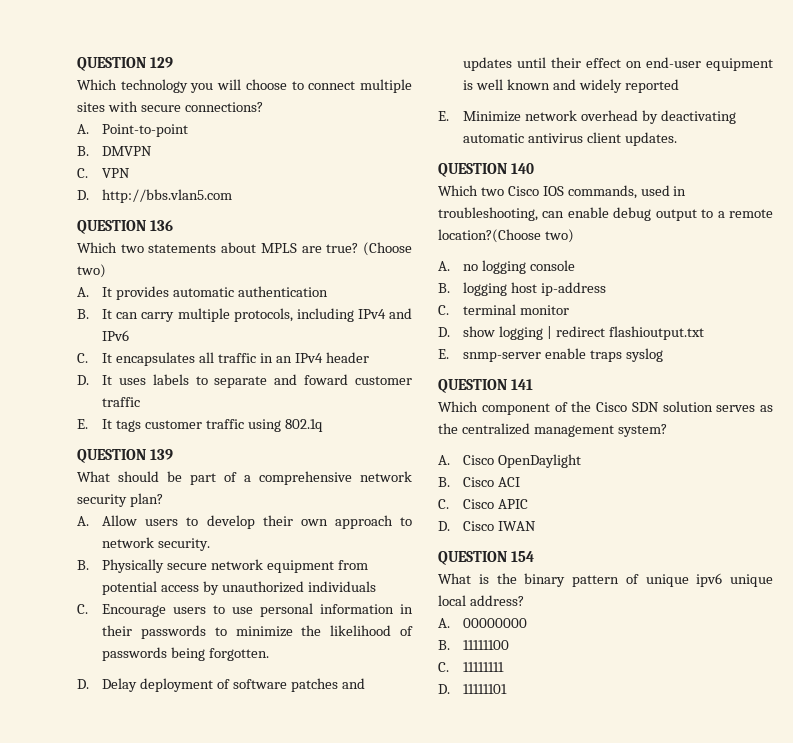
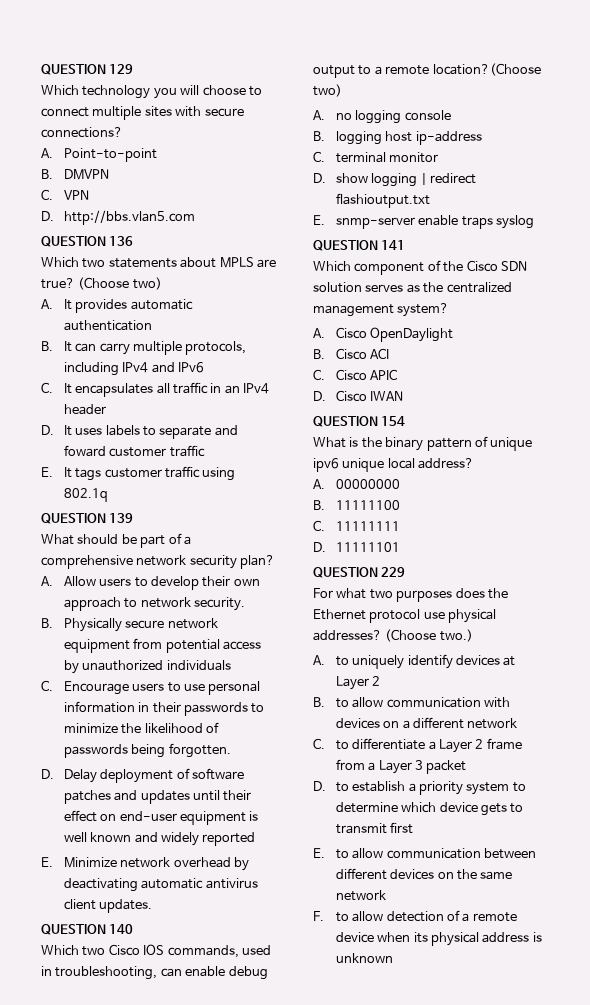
(508, 689) none -> [313,567,406,578] [313,588,508,602] [313,609,497,623] [313,629,473,642] [313,654,516,669] [335,676,381,690] [313,697,510,708] [335,717,518,729] [313,738,522,753] [335,759,467,774] [313,781,526,795] [335,802,524,816] [335,822,414,834] [313,848,536,859] [335,868,513,880] [335,890,386,901] [313,910,517,922] [335,932,542,946] [335,953,393,963] // QUESTION 229 // For what two purposes does the Ethernet protocol use physical addresses? (Choose two.) // A. to uniquely identify devices at Layer 2 // B. to allow communication with devices on a different network // C. to differentiate a Layer 2 frame from a Layer 3 packet // D. to establish a priority system to determine which device gets to transmit first // E. to allow communication between different devices on the same network // F. to allow detection of a remote device when its physical address is unknown

